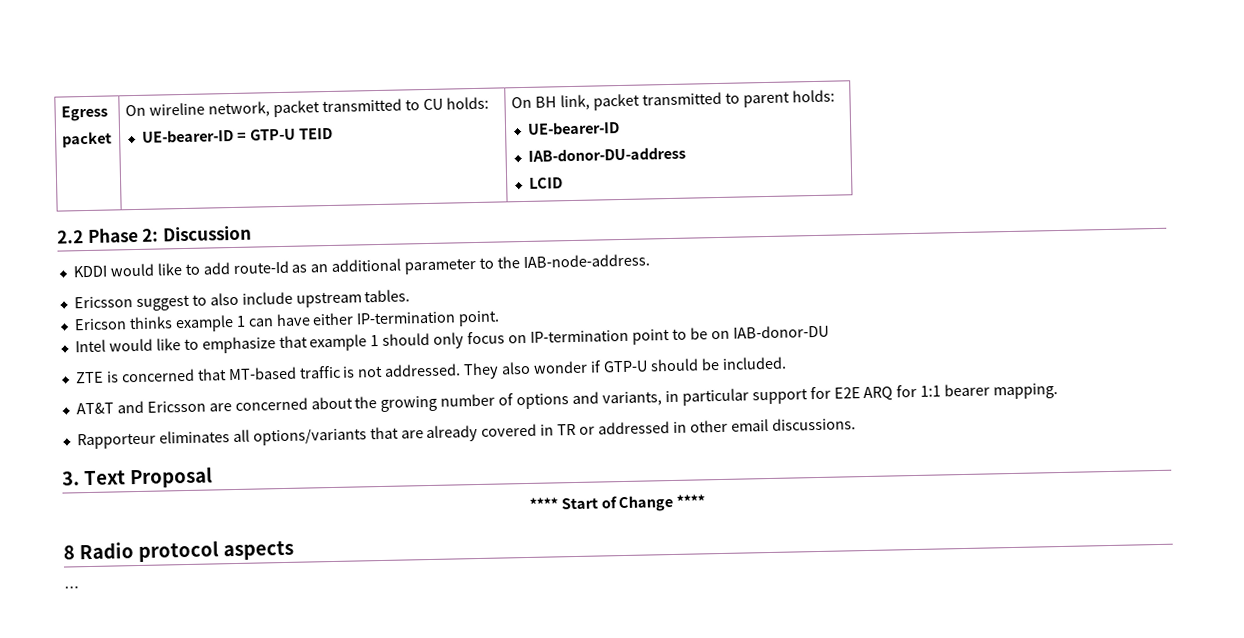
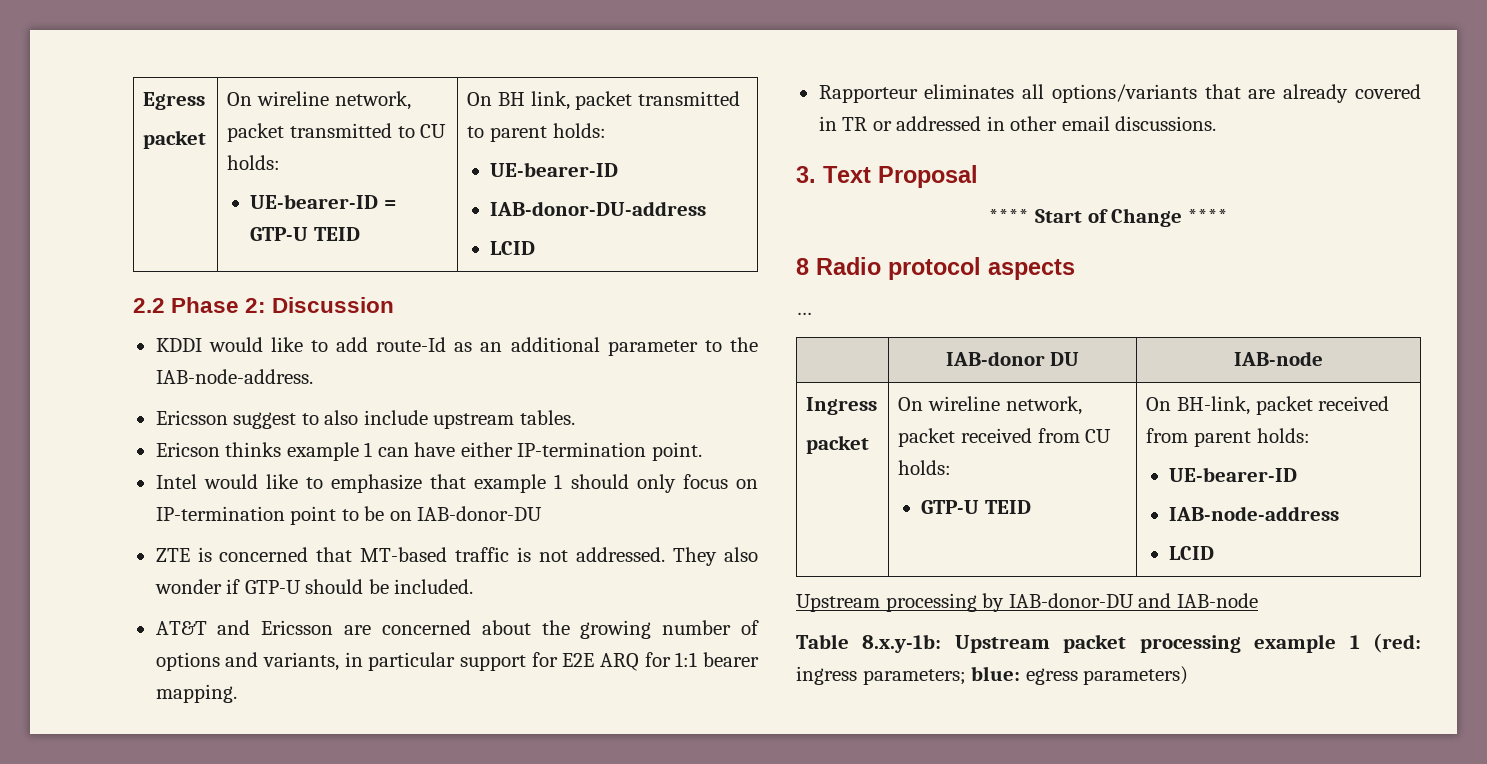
(80, 590) none -> [945,351,1080,366] [1234,351,1323,366] [806,397,878,415] [806,435,870,454] [898,396,1082,415] [898,428,1112,447] [898,460,952,475] [921,500,1031,514] [1146,396,1390,415] [1146,428,1310,447] [1169,467,1298,482] [1169,506,1340,521] [1169,546,1215,560] [796,593,1258,612] [796,633,1421,653] [796,666,1189,685] // | IAB-donor DU | IAB-node // Ingress // packet | On wireline network, packet received from CU holds: // GTP-U TEID | On BH-link, packet received from parent holds: // UE-bearer-ID // IAB-node-address // LCID // Upstream processing by IAB-donor-DU and IAB-node // Table 8.x.y-1b: Upstream packet processing example 1 (red: ingress parameters; blue: egress parameters)

